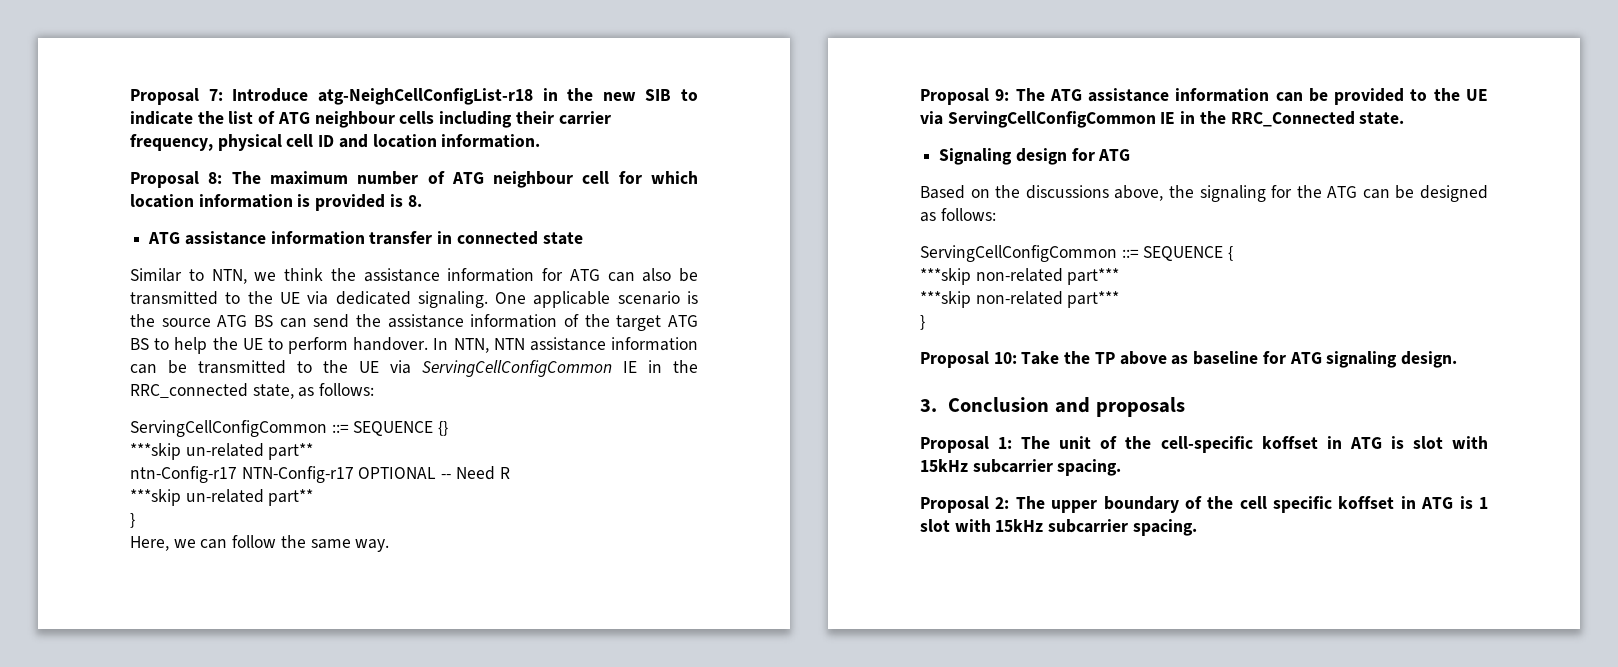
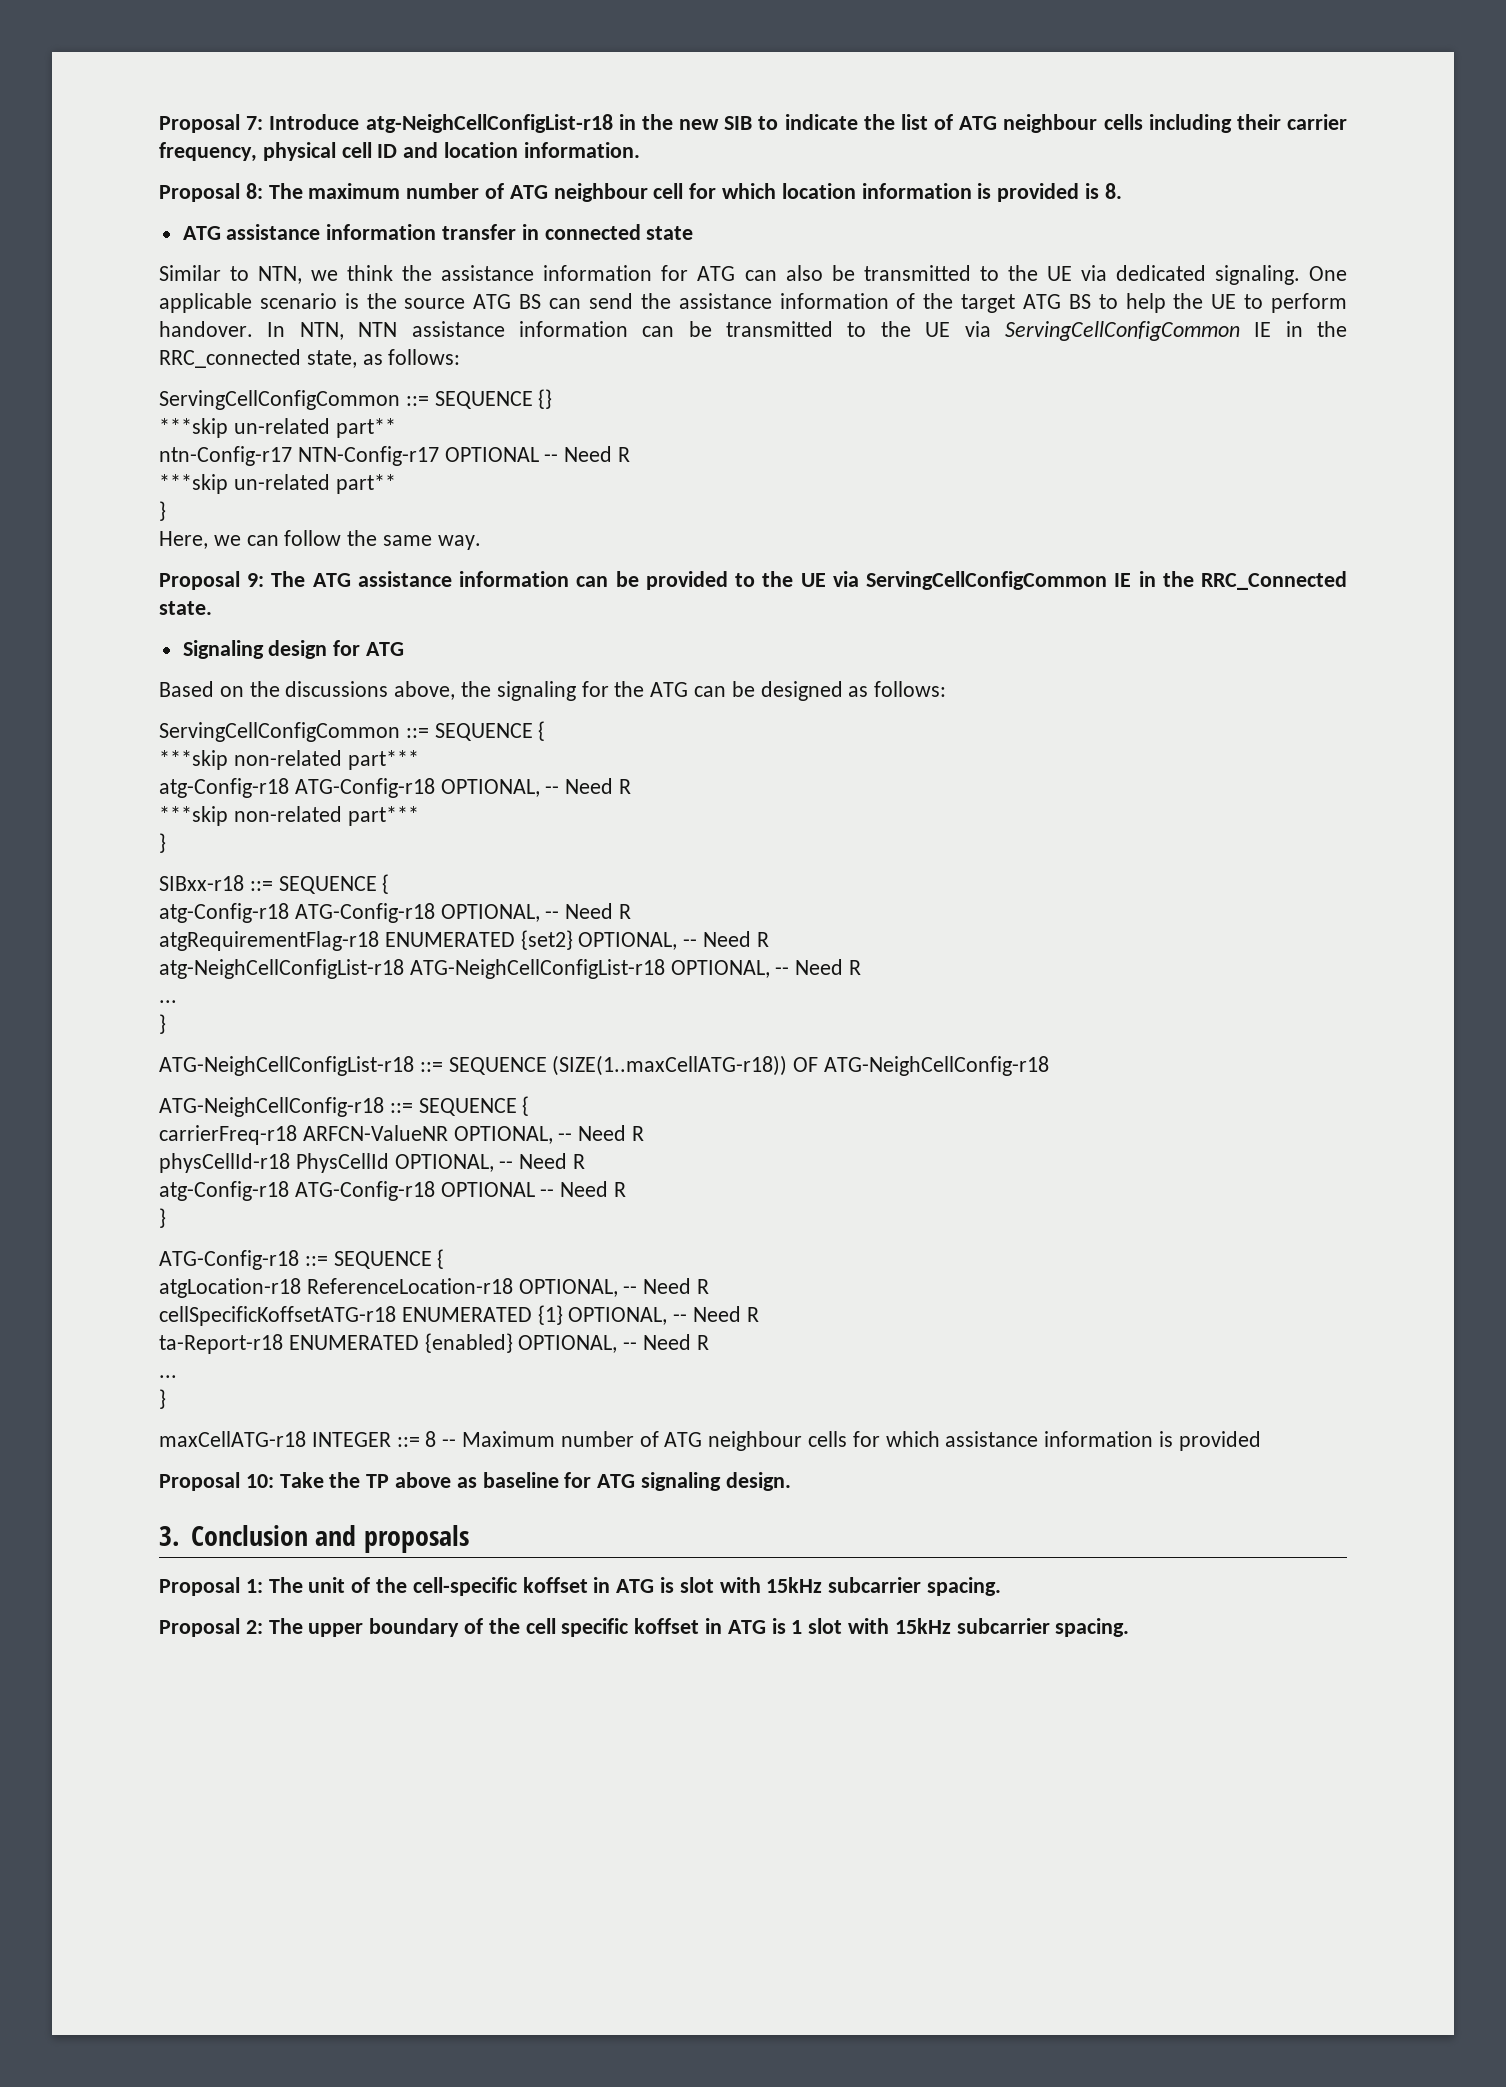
[920,291,1120,308] [920,315,925,330] ***skip non-related part*** // } -> [159,778,632,798] [159,806,419,826] [159,833,166,853] [159,874,390,894] [159,903,632,923] [159,930,769,951] [159,959,862,979] [159,1000,177,1003] [159,1014,166,1034] [159,1055,1050,1076] [159,1096,530,1117] [159,1125,645,1145] [159,1153,586,1173] [159,1181,627,1201] [159,1208,166,1228] [159,1249,445,1270] [159,1278,710,1298] [159,1305,759,1326] [159,1333,709,1354] [159,1375,177,1378] [159,1389,166,1409] [159,1431,1261,1451] atg-Config-r18 ATG-Config-r18 OPTIONAL, -- Need R // ***skip non-related part*** // } // SIBxx-r18 ::= SEQUENCE { // atg-Config-r18 ATG-Config-r18 OPTIONAL, -- Need R // atgRequirementFlag-r18 ENUMERATED {set2} OPTIONAL, -- Need R // atg-NeighCellConfigList-r18 ATG-NeighCellConfigList-r18 OPTIONAL, -- Need R // ... // } // ATG-NeighCellConfigList-r18 ::= SEQUENCE (SIZE(1..maxCellATG-r18)) OF ATG-NeighCellConfig-r18 // ATG-NeighCellConfig-r18 ::= SEQUENCE { // carrierFreq-r18 ARFCN-ValueNR OPTIONAL, -- Need R // physCellId-r18 PhysCellId OPTIONAL, -- Need R // atg-Config-r18 ATG-Config-r18 OPTIONAL -- Need R // } // ATG-Config-r18 ::= SEQUENCE { // atgLocation-r18 ReferenceLocation-r18 OPTIONAL, -- Need R // cellSpecificKoffsetATG-r18 ENUMERATED {1} OPTIONAL, -- Need R // ta-Report-r18 ENUMERATED {enabled} OPTIONAL, -- Need R // ... // } // maxCellATG-r18 INTEGER ::= 8 -- Maximum number of ATG neighbour cells for which assistance information is provided

